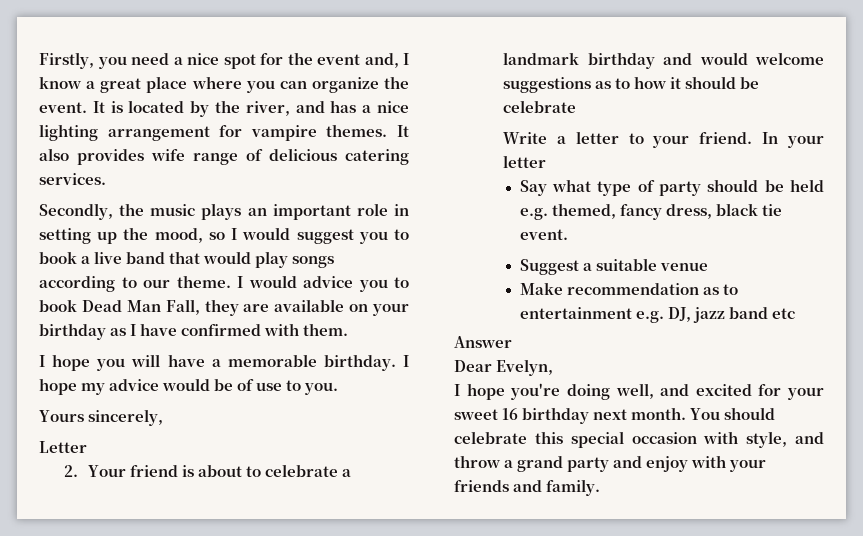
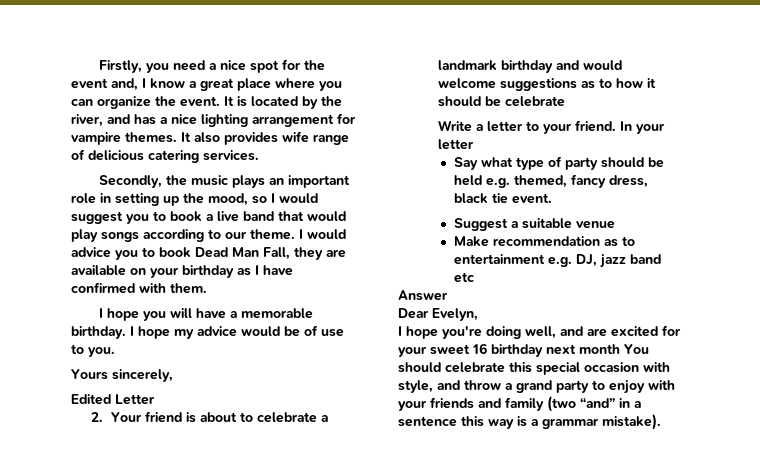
(164, 417) none -> [71,394,111,405] Edited
(690, 390) none -> [587,328,607,337] are
[631,407,687,420] month. -> [579,344,620,354] month
[613,456,643,468] and -> [592,380,605,390] to
[546,479,601,496] family. -> [505,396,641,412] [398,414,661,430] family (two “and” in a sentence this way is a grammar mistake).

